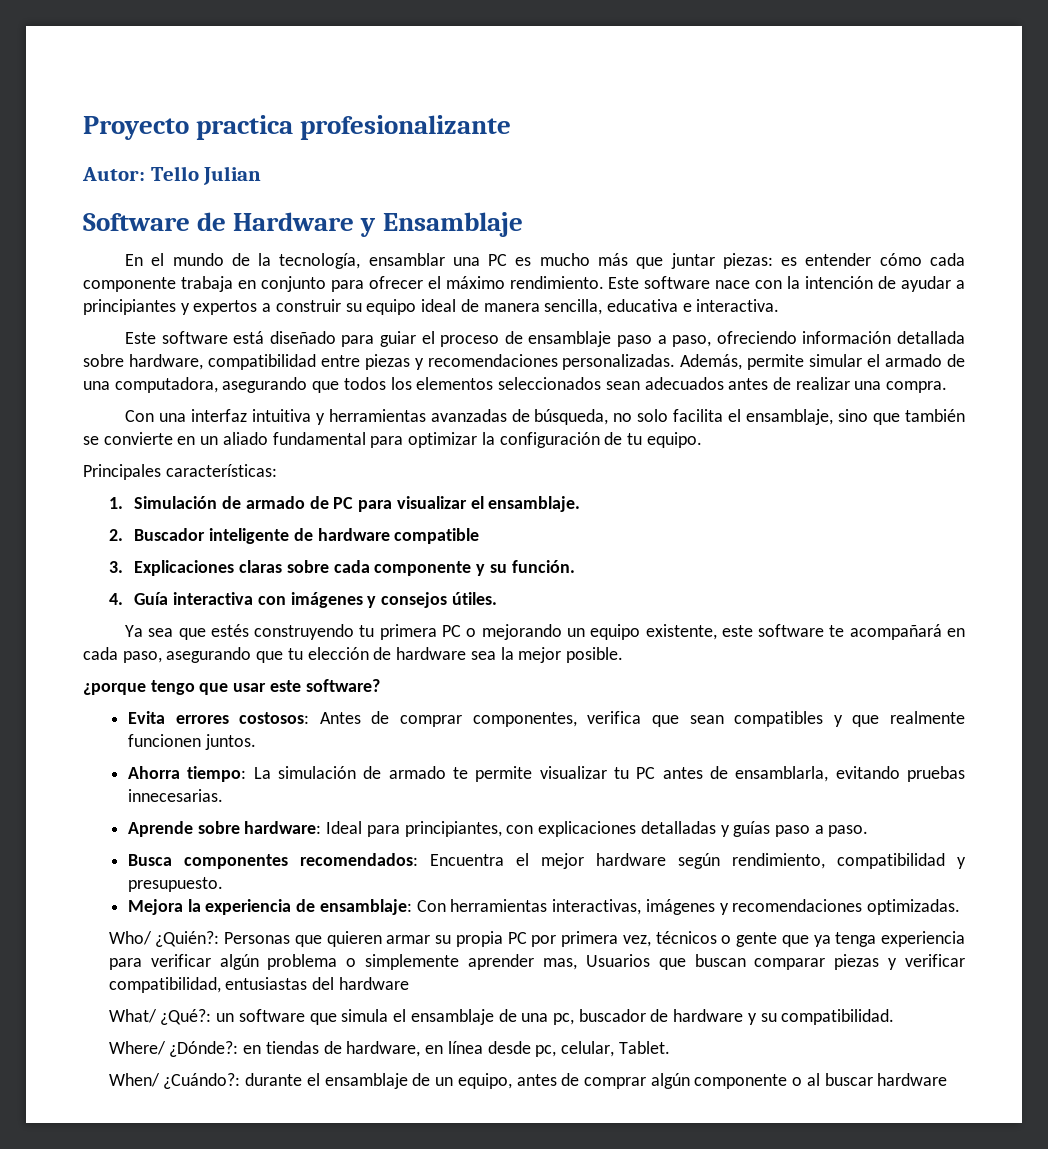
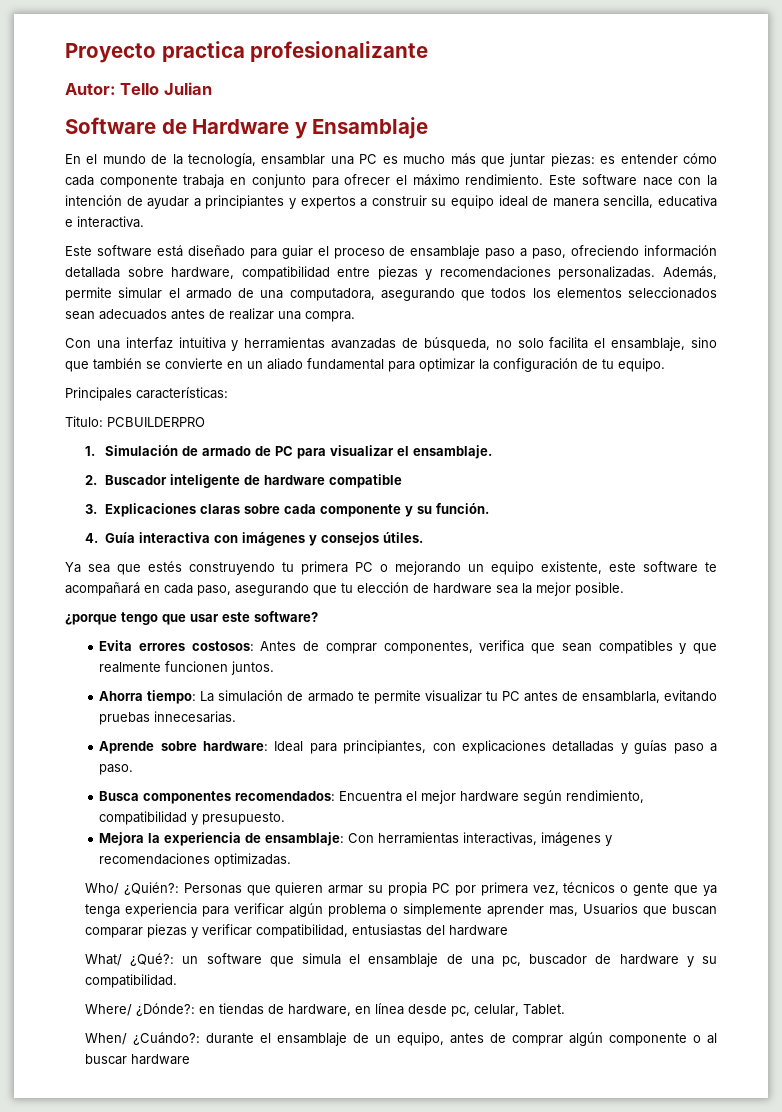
(277, 470) none -> [65,416,205,427] // Titulo: PCBUILDERPRO

